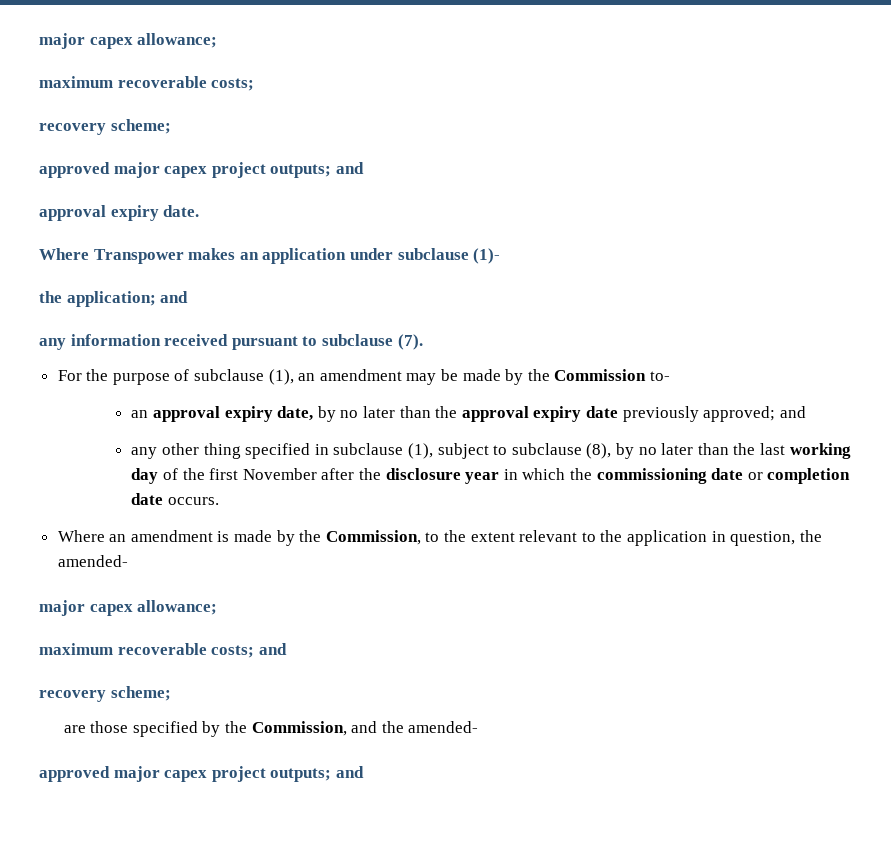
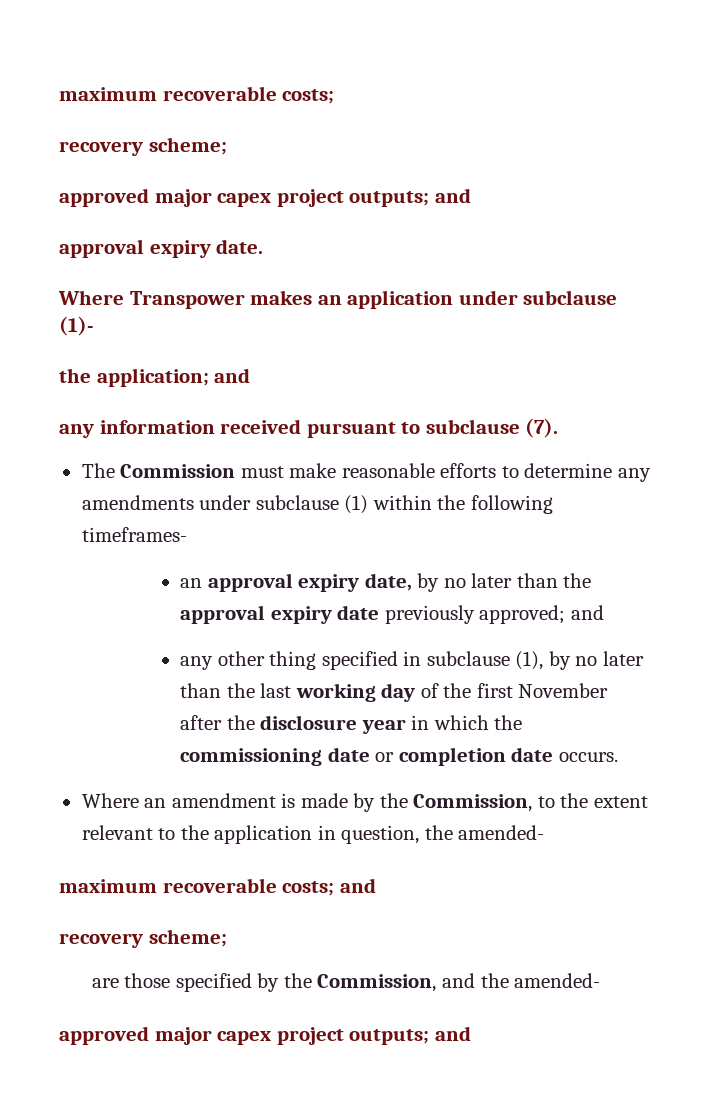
[39,33,218,49] major capex allowance; // -> (59, 94) none
[57,369,670,385] For the purpose of subclause (1), an amendment may be made by the Commission to- -> [81,463,651,482] [81,495,553,514] [81,527,187,542] The Commission must make reasonable efforts to determine any amendments under subclause (1) within the following timeframes-
[437,443,612,459] subject to subclause (8), -> (544, 660) none
[39,600,218,616] // major capex allowance; -> (545, 832) none

